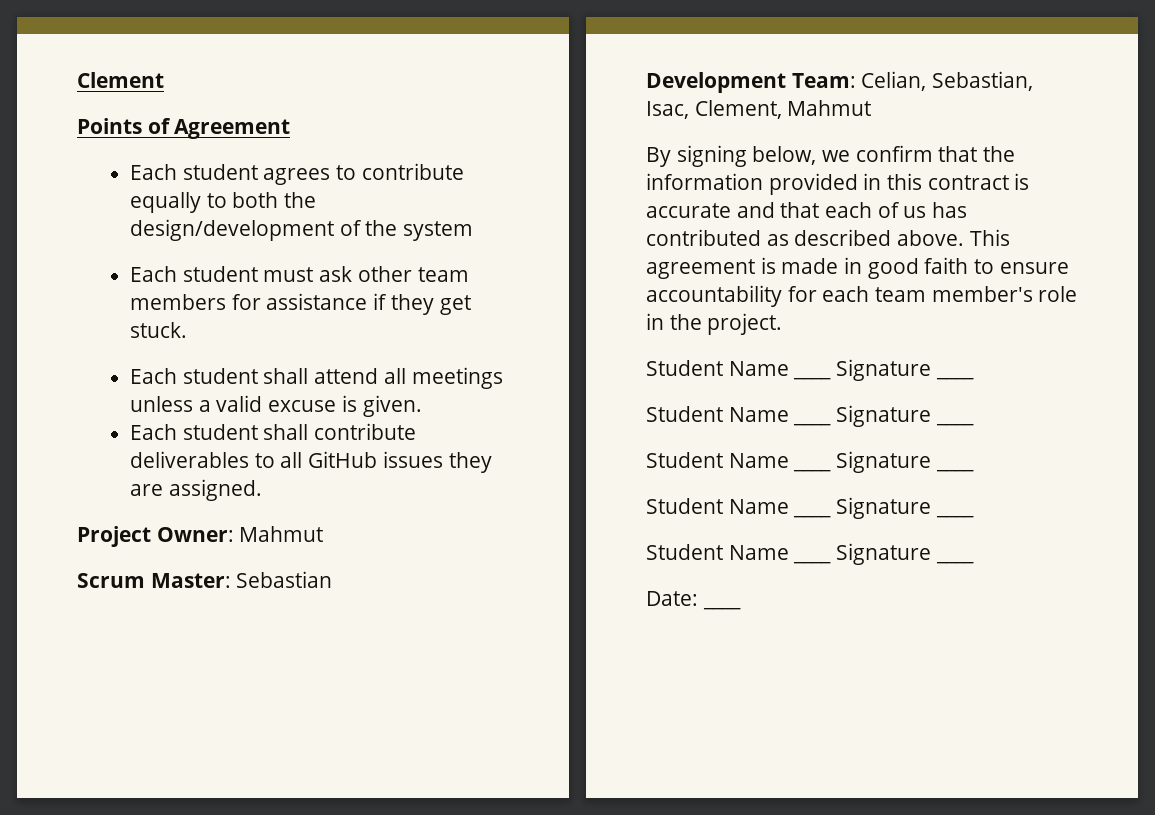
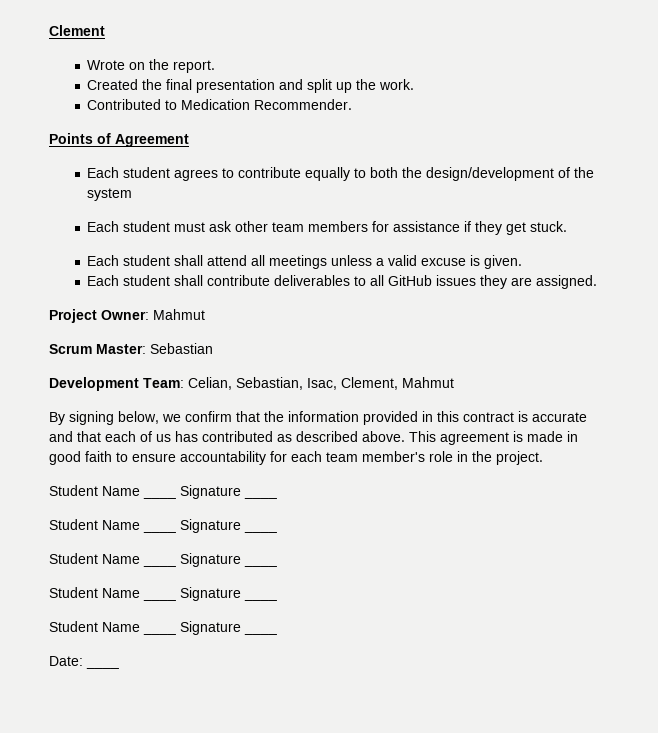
(164, 80) none -> [87,59,216,73] [87,79,415,93] [87,99,353,110] // Wrote on the report. // Created the final presentation and split up the work. // Contributed to Medication Recommender.

